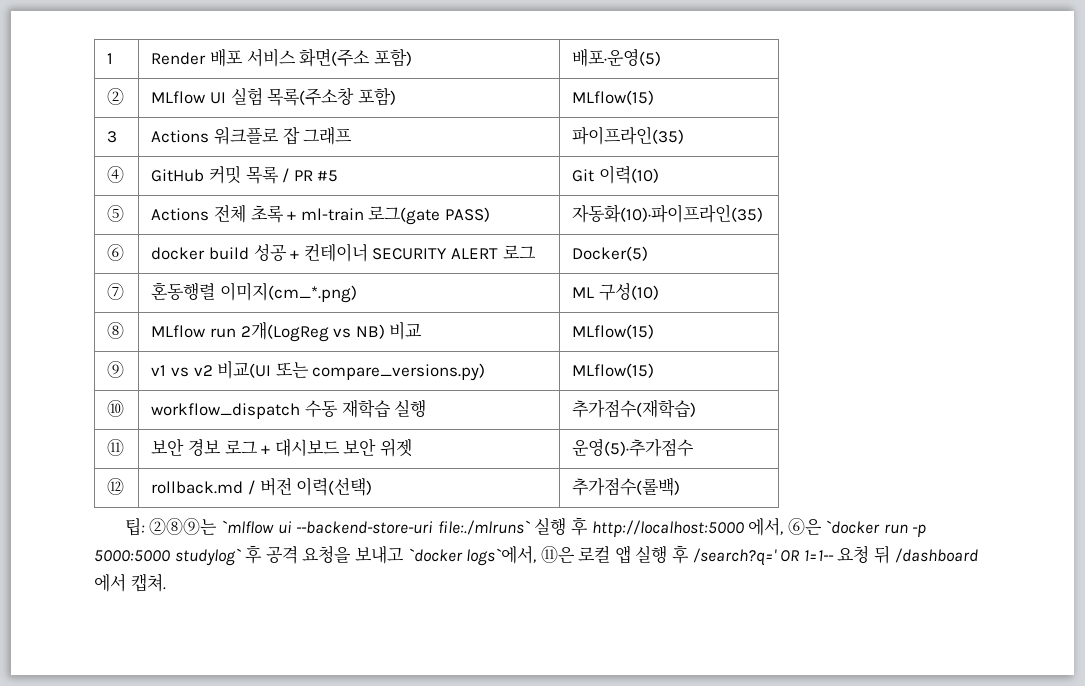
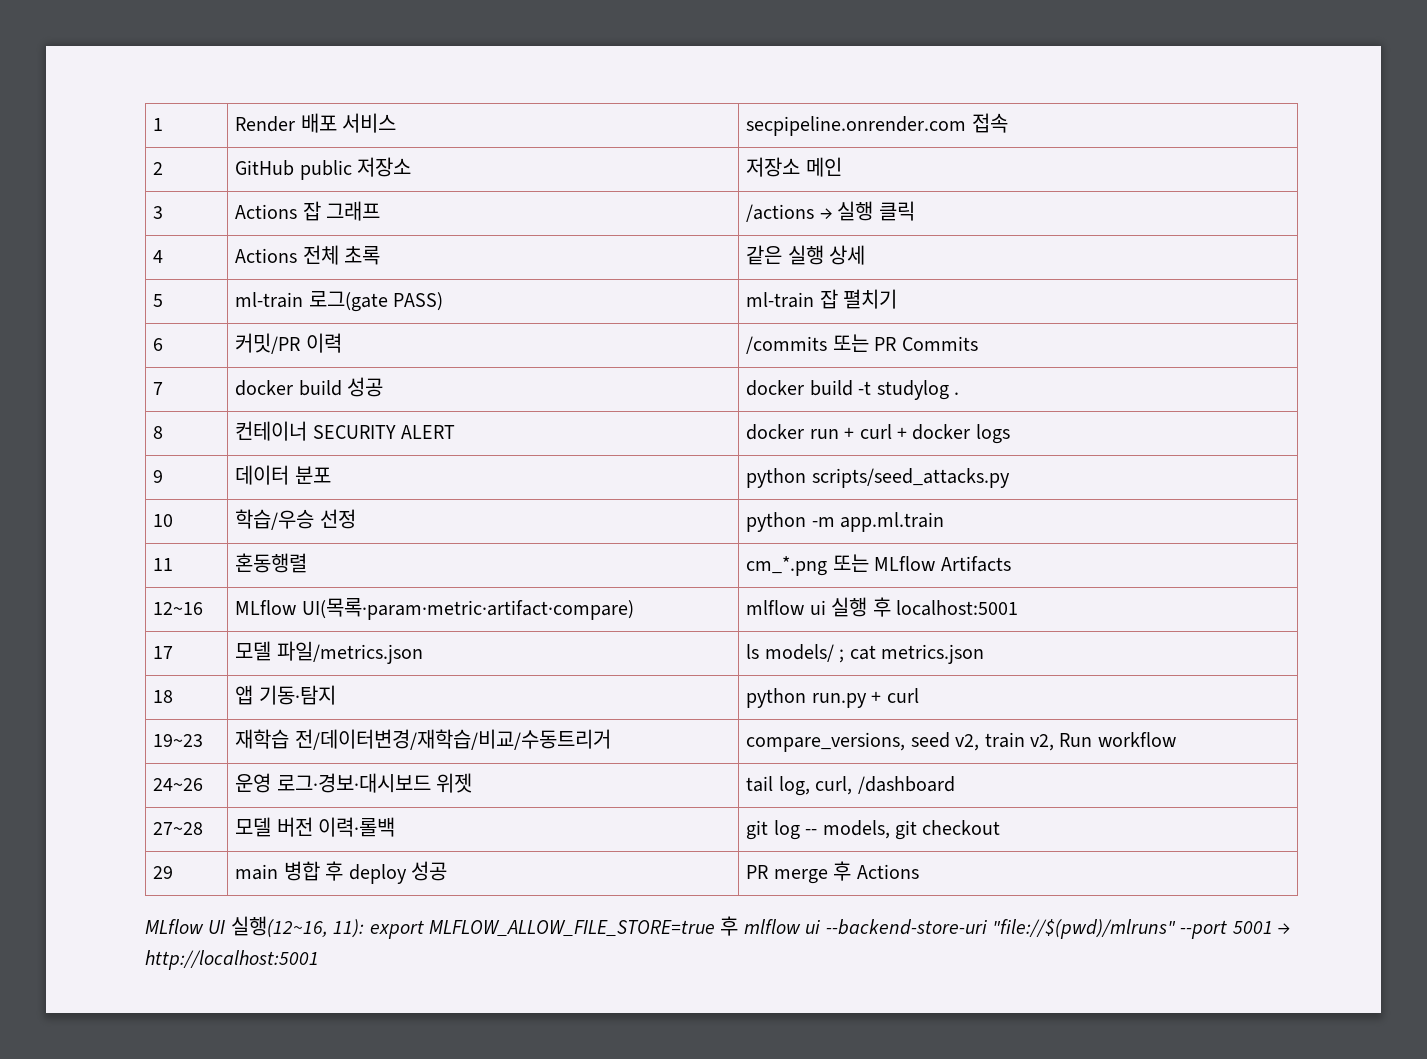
[299,48,412,67] [572,49,662,67] [107,88,125,105] [151,87,396,106] [572,90,655,105] 화면(주소 포함) | 배포·운영(5) // ② | MLflow UI 실험 목록(주소창 포함) | MLflow(15) -> [746,113,1008,136] [153,162,164,175] [235,157,412,180] [746,157,842,177] | secpipeline.onrender.com 접속 // 2 | GitHub public 저장소 | 저장소 메인
[214,127,280,145] 워크플로 -> (298, 211) none
[572,126,685,145] [107,166,125,183] [151,165,339,184] [572,165,660,184] [107,205,125,222] 파이프라인(35) // ④ | GitHub 커밋 목록 / PR #5 | Git 이력(10) // ⑤ -> [746,201,915,222] [153,250,164,263] /actions → 실행 클릭 // 4
[287,211,297,220] + -> [746,245,866,265] [153,294,164,307] | 같은 실행 상세 // 5 |
[572,204,764,223] [107,244,125,261] [151,243,536,262] [572,246,649,261] [107,283,125,300] [151,282,358,303] [572,283,660,301] [107,322,125,339] [151,321,423,342] [572,324,655,339] [107,361,125,378] [151,360,486,381] [572,363,655,378] [107,400,125,417] [151,399,427,419] [572,399,697,418] [107,439,125,456] [151,438,413,457] [572,439,695,457] [107,478,125,495] [151,477,373,496] [572,477,681,496] [124,517,927,537] [94,545,978,566] [94,573,166,592] 자동화(10)·파이프라인(35) // ⑥ | docker build 성공 + 컨테이너 SECURITY ALERT 로그 | Docker(5) // ⑦ | 혼동행렬 이미지(cm_*.png) | ML 구성(10) // ⑧ | MLflow run 2개(LogReg vs NB) 비교 | MLflow(15) // ⑨ | v1 vs v2 비교(UI 또는 compare_versions.py) | MLflow(15) // ⑩ | workflow_dispatch 수동 재학습 실행 | 추가점수(재학습) // ⑪ | 보안 경보 로그 + 대시보드 보안 위젯 | 운영(5)·추가점수 // ⑫ | rollback.md / 버전 이력(선택) | 추가점수(롤백) // 팁: ②⑧⑨는 `mlflow ui --backend-store-uri file:./mlruns` 실행 후 http://localhost:5000 에서, ⑥은 `docker run -p 5000:5000 studylog` 후 공격 요청을 보내고 `docker logs`에서, ⑪은 로컬 앱 실행 후 /search?q=' OR 1=1-- 요청 뒤 /dashboard 에서 캡쳐. -> [746,289,898,309] [153,338,164,351] [235,333,342,354] [746,334,978,354] [153,382,164,395] [235,377,384,397] [746,380,960,400] [153,426,164,439] [235,421,456,441] [746,424,1010,444] [153,470,164,483] [235,465,331,485] [746,468,1010,488] [153,514,174,527] [235,509,356,530] [746,512,945,532] [153,558,174,571] [235,553,308,573] [746,554,1011,576] [153,602,204,615] [235,598,634,620] [746,597,1019,617] [153,646,174,659] [235,641,423,664] [746,644,985,664] [153,690,174,703] [235,685,336,705] [746,688,919,708] [153,734,204,747] [235,729,611,750] [746,732,1176,752] [153,778,204,791] [235,773,473,793] [746,776,955,796] [153,822,204,835] [235,817,396,837] [746,820,1001,840] [153,866,174,879] [235,861,448,884] [746,861,919,884] [145,916,1291,939] [145,950,319,970] ml-train 잡 펼치기 // 6 | 커밋/PR 이력 | /commits 또는 PR Commits // 7 | docker build 성공 | docker build -t studylog . // 8 | 컨테이너 SECURITY ALERT | docker run + curl + docker logs // 9 | 데이터 분포 | python scripts/seed_attacks.py // 10 | 학습/우승 선정 | python -m app.ml.train // 11 | 혼동행렬 | cm_*.png 또는 MLflow Artifacts // 12~16 | MLflow UI(목록·param·metric·artifact·compare) | mlflow ui 실행 후 localhost:5001 // 17 | 모델 파일/metrics.json | ls models/ ; cat metrics.json // 18 | 앱 기동·탐지 | python run.py + curl // 19~23 | 재학습 전/데이터변경/재학습/비교/수동트리거 | compare_versions, seed v2, train v2, Run workflow // 24~26 | 운영 로그·경보·대시보드 위젯 | tail log, curl, /dashboard // 27~28 | 모델 버전 이력·롤백 | git log -- models, git checkout // 29 | main 병합 후 deploy 성공 | PR merge 후 Actions // MLflow UI 실행(12~16, 11): export MLFLOW_ALLOW_FILE_STORE=true 후 mlflow ui --backend-store-uri "file://$(pwd)/mlruns" --port 5001 → http://localhost:5001

